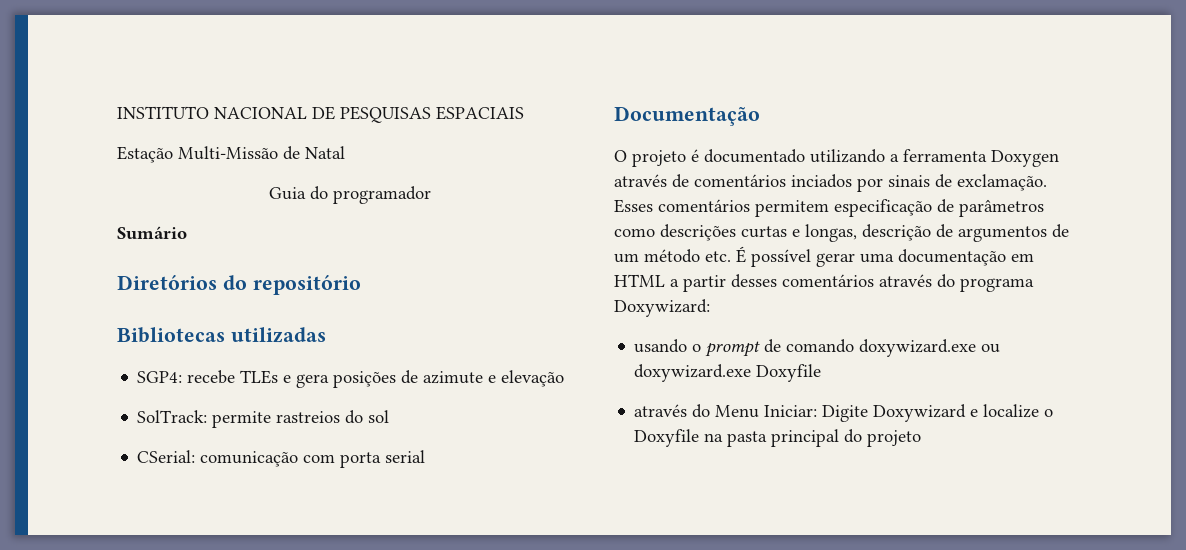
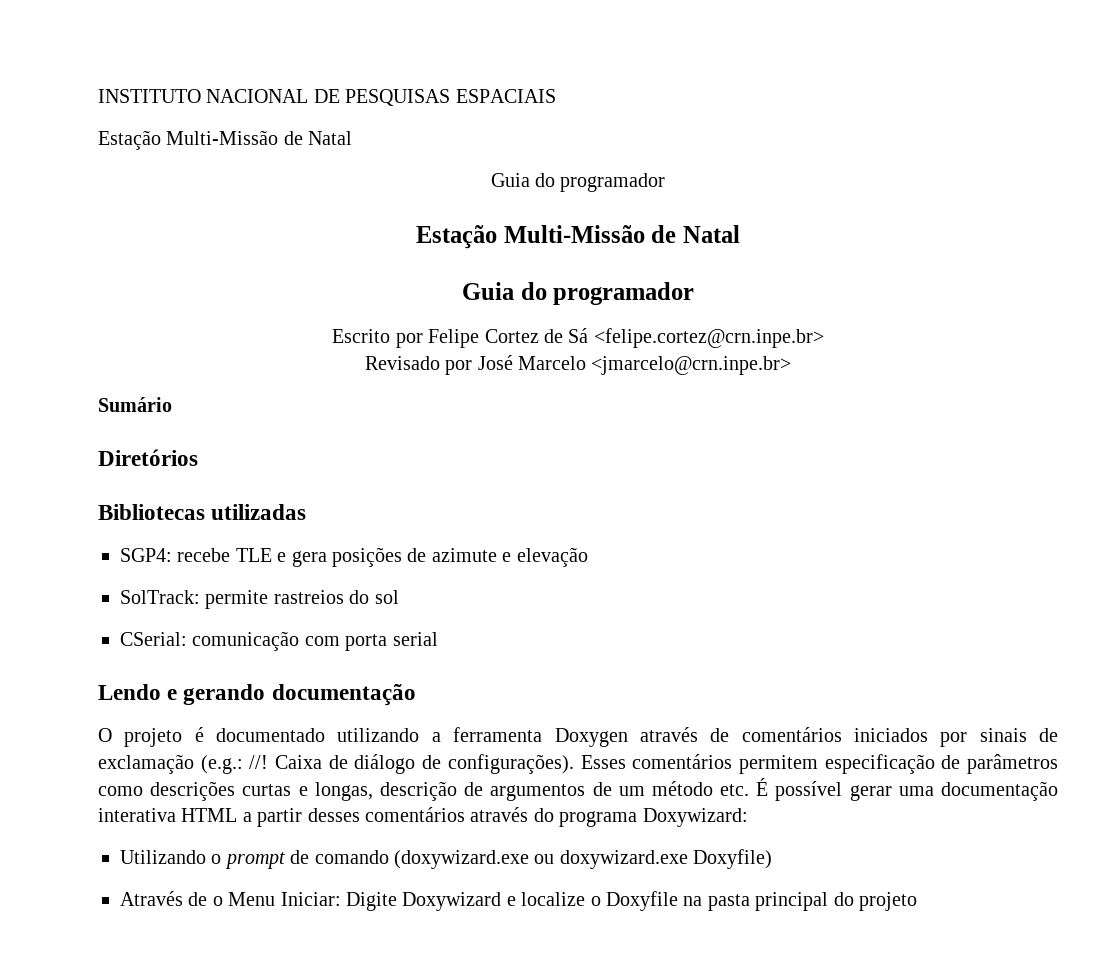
(431, 195) none -> [416,225,740,249] [461,282,695,305] [332,328,824,348] [364,355,792,375] // Estação Multi-Missão de Natal // Guia do programador // Escrito por Felipe Cortez de Sá <felipe.cortez@crn.inpe.br> // Revisado por José Marcelo <jmarcelo@crn.inpe.br>
[222,275,361,295] do repositório -> (198, 457) none
[240,370,279,384] TLEs -> [235,548,272,562] TLE
[614,106,760,126] Documentação -> [98,684,416,706] Lendo e gerando documentação
[791,174,852,188] inciados -> [853,728,928,742] iniciados
[957,174,1047,191] exclamação. -> [98,754,574,774] exclamação (e.g.: //! Caixa de diálogo de configurações).
[1011,253,1034,262] em -> [98,808,176,822] interativa
[634,339,688,353] usando -> [120,850,206,864] Utilizando
[859,339,977,357] doxywizard.exe -> [394,850,529,869] (doxywizard.exe
[756,364,822,382] [634,404,711,418] Doxyfile // através do -> [693,849,773,869] [120,891,223,906] Doxyfile) // Através de o

